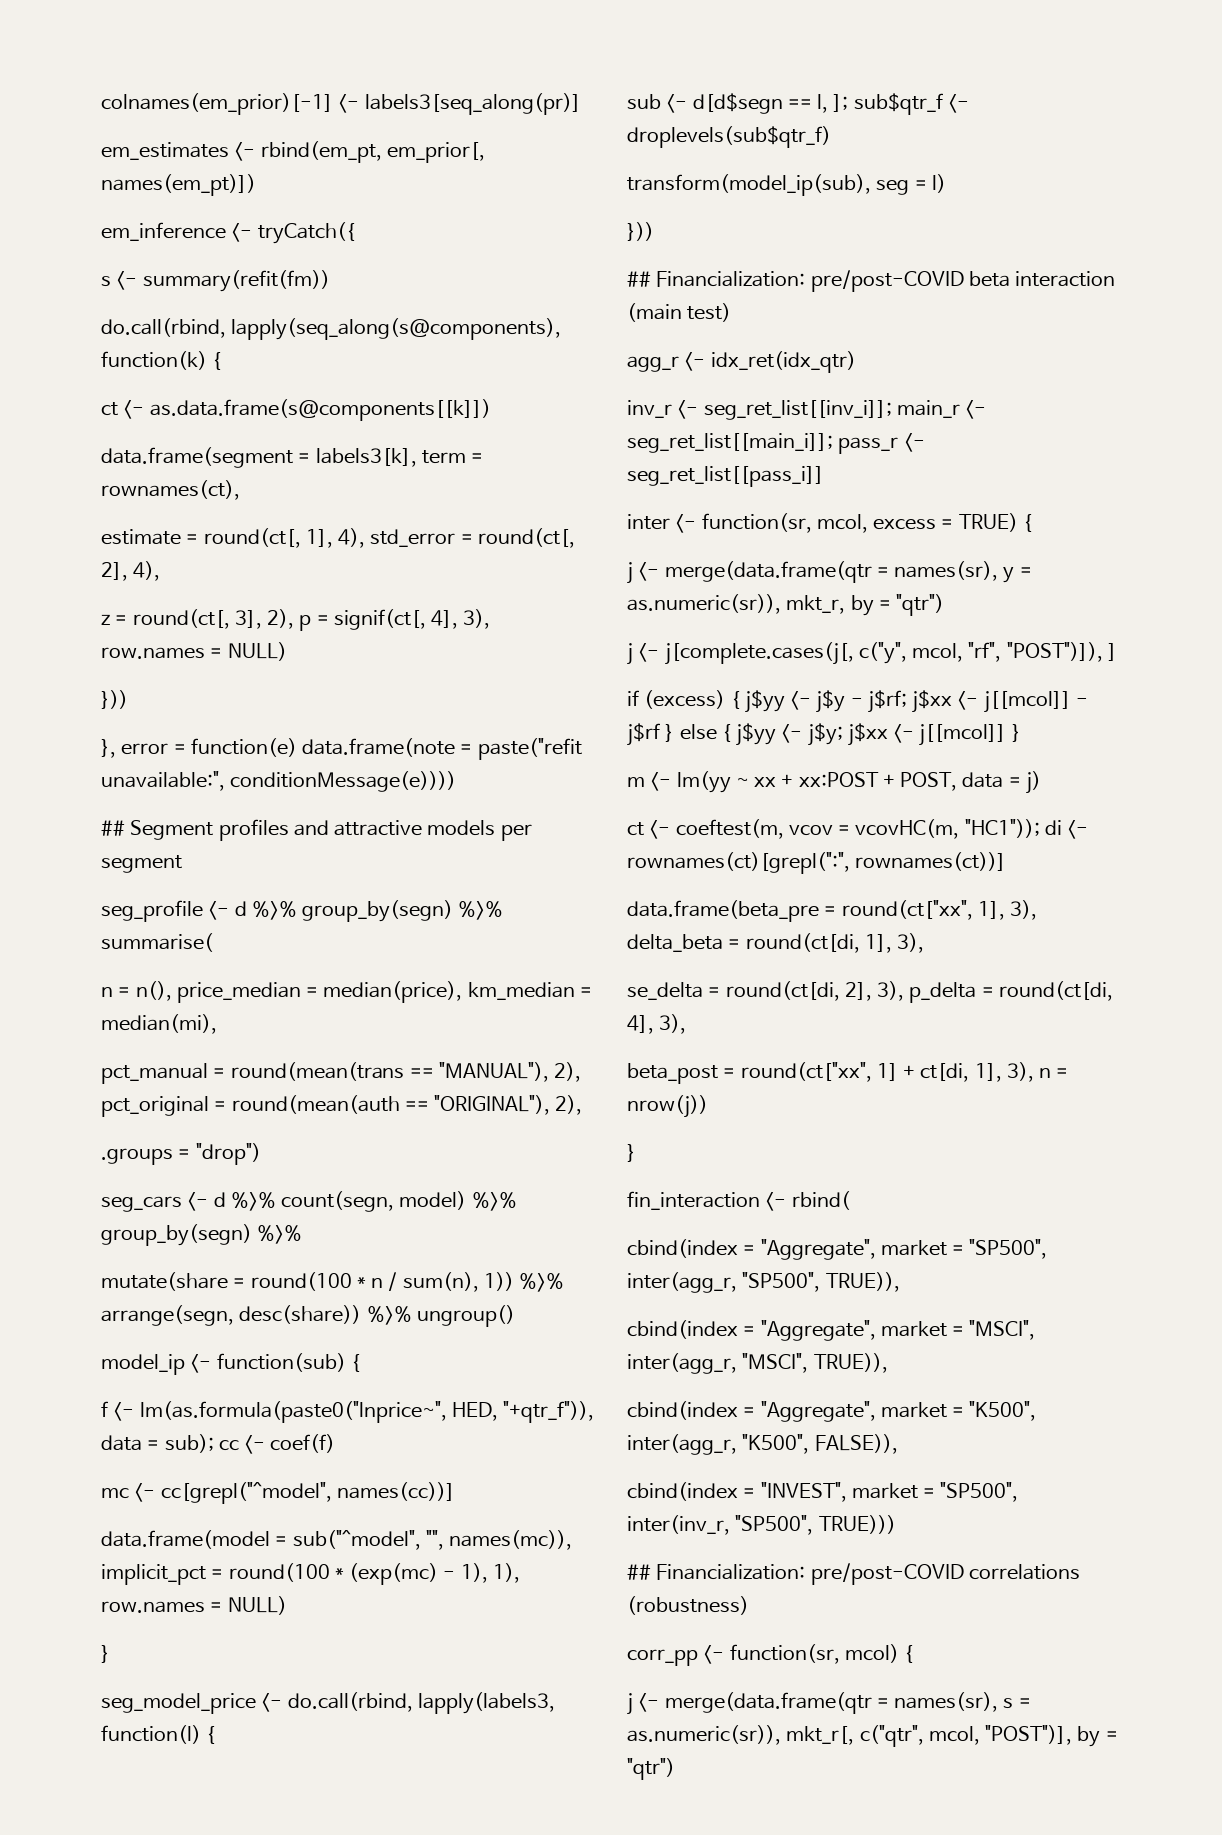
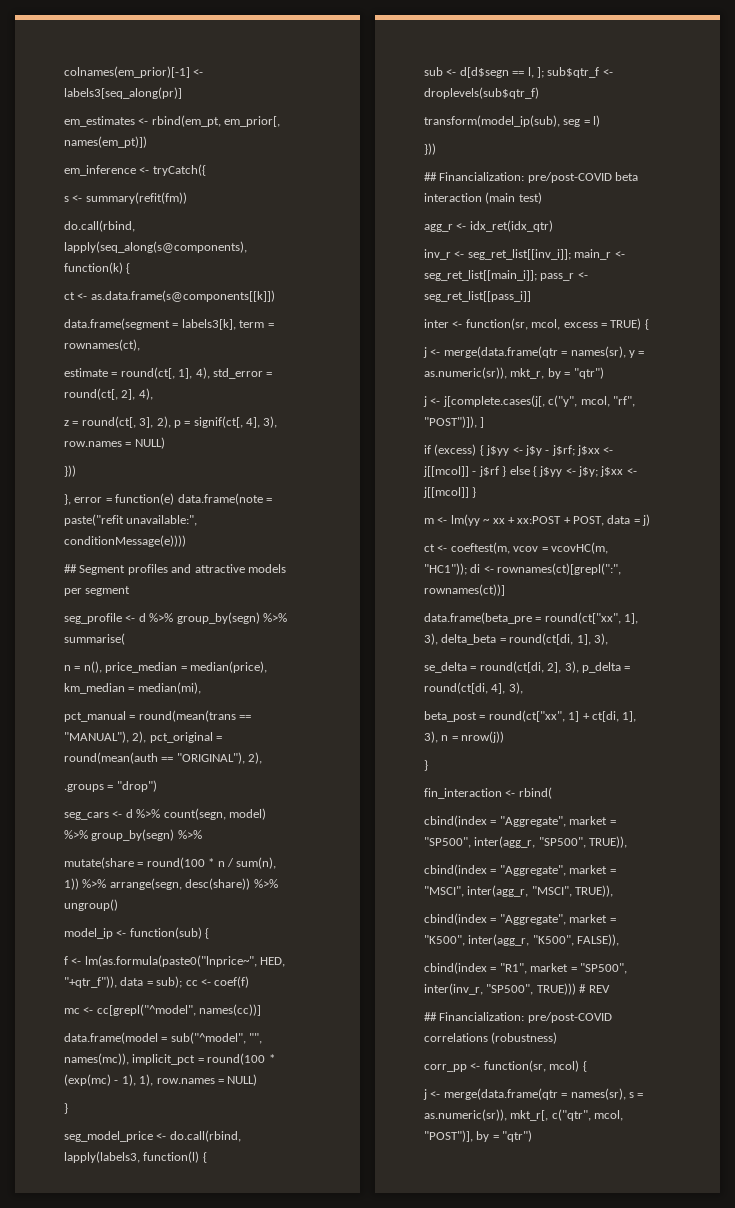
[760,1482,847,1502] "INVEST", -> [499,963,527,974] "R1",
(896, 1524) none -> [579,984,610,993] # REV

